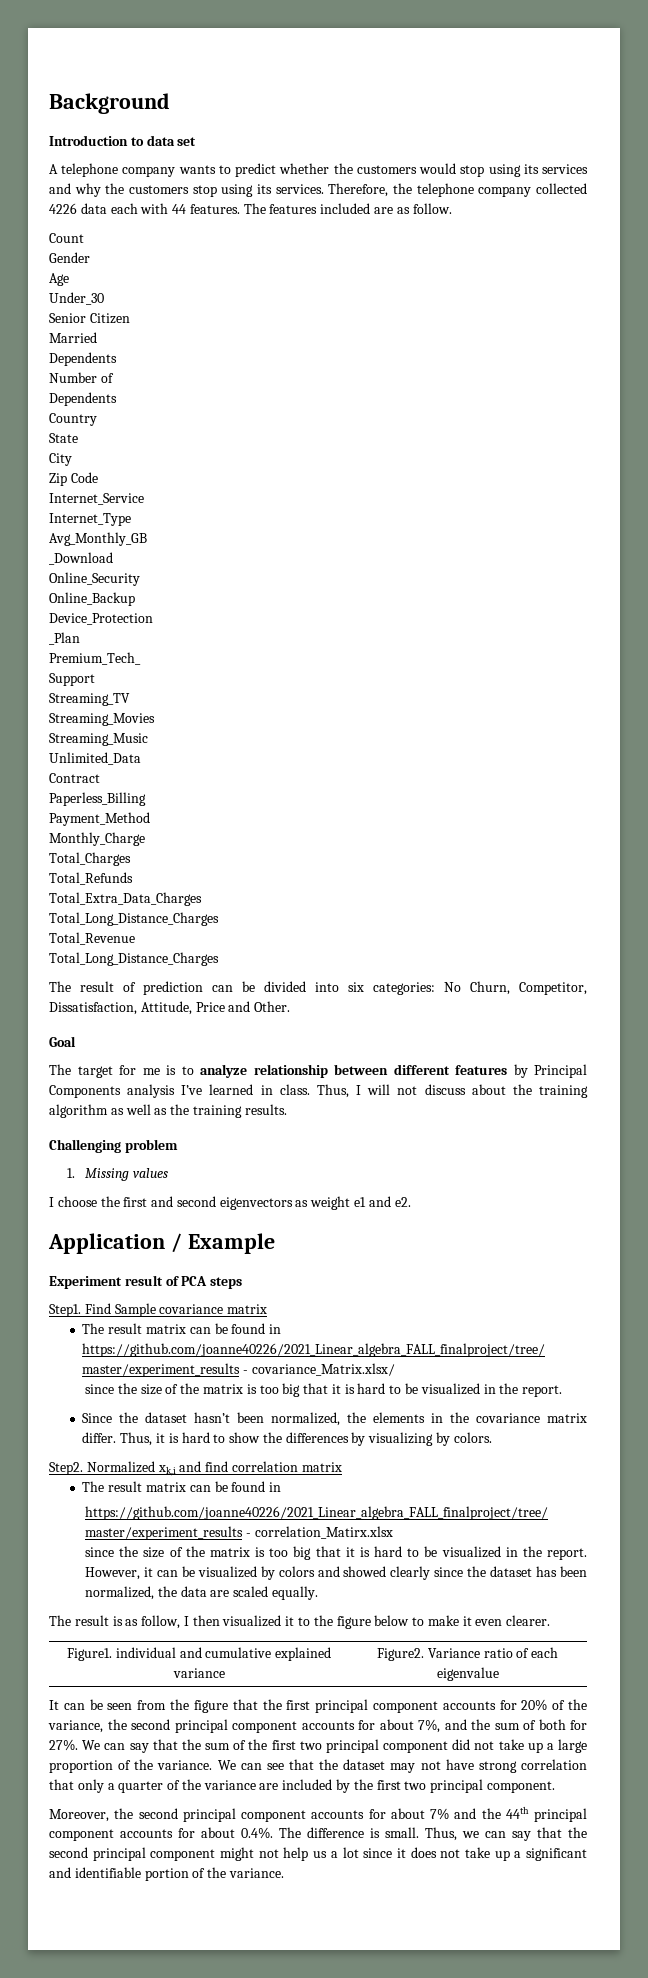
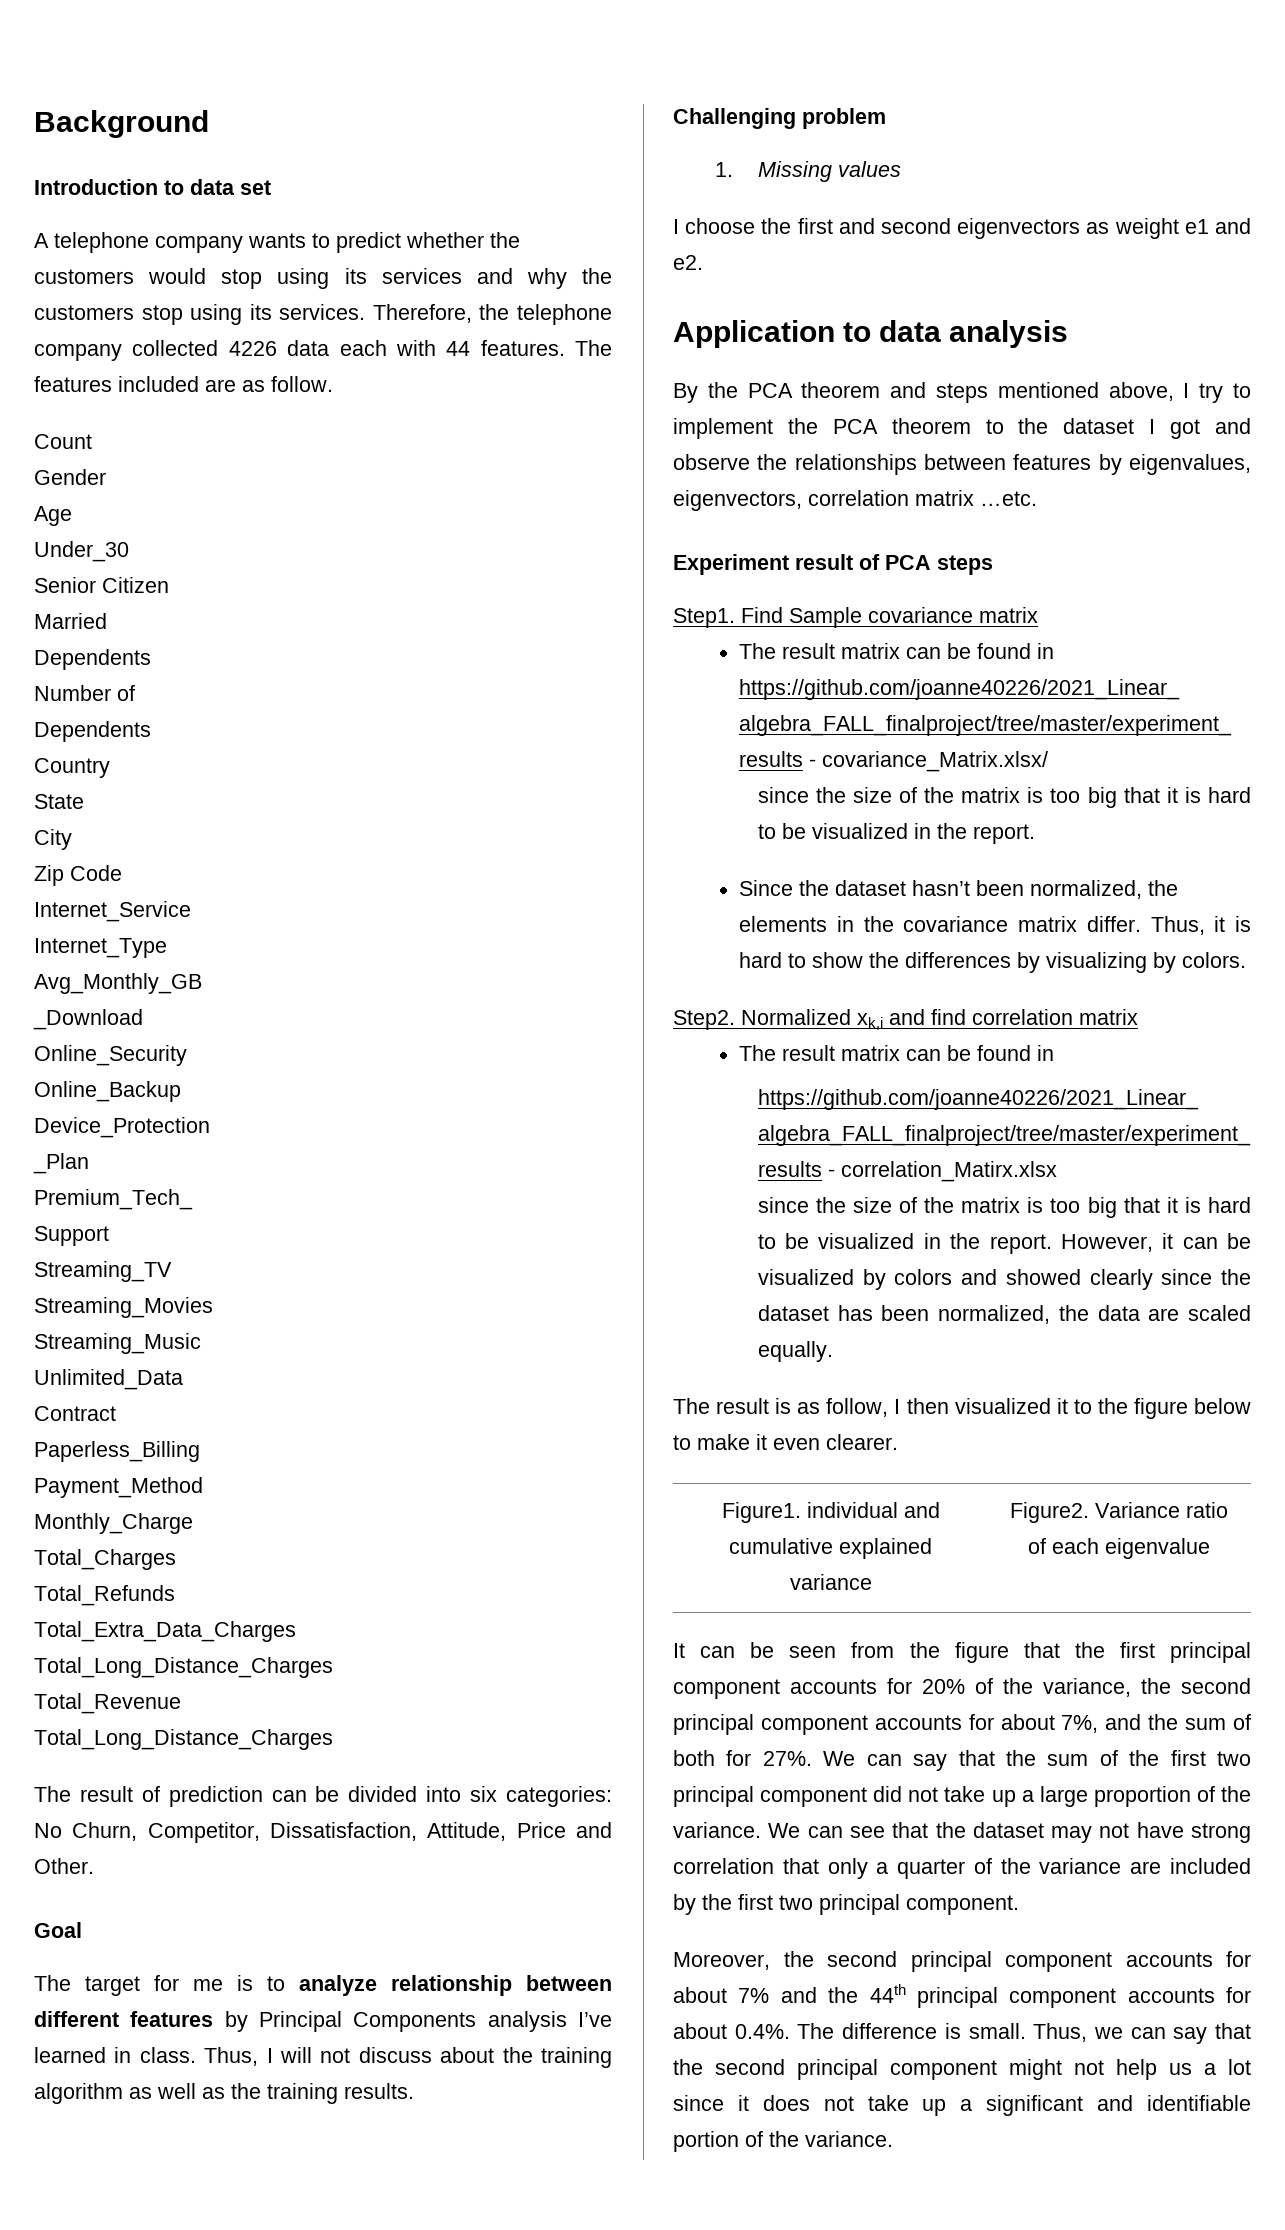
[170,1233,275,1254] / Example -> [843,320,1069,348] [673,382,1251,403] [673,418,1251,439] [673,454,1251,475] [673,490,1037,511] to data analysis // By the PCA theorem and steps mentioned above, I try to implement the PCA theorem to the dataset I got and observe the relationships between features by eigenvalues, eigenvectors, correlation matrix …etc.

